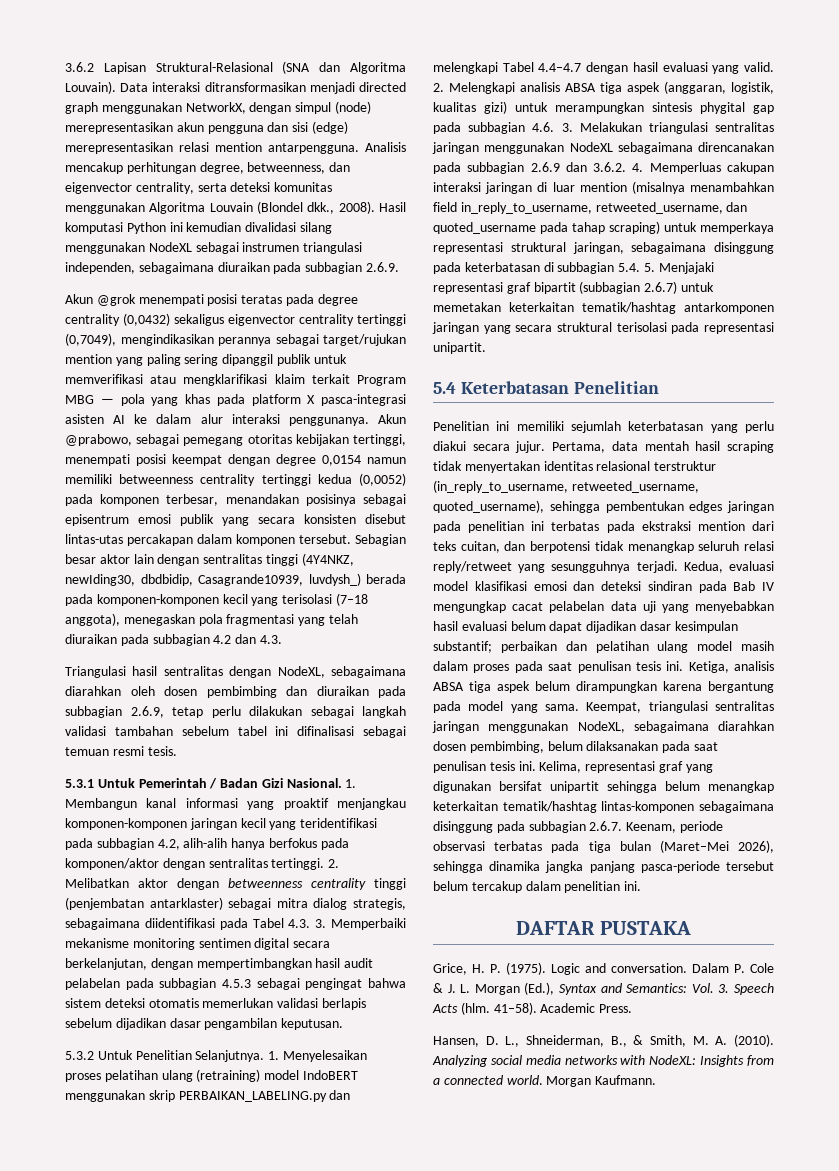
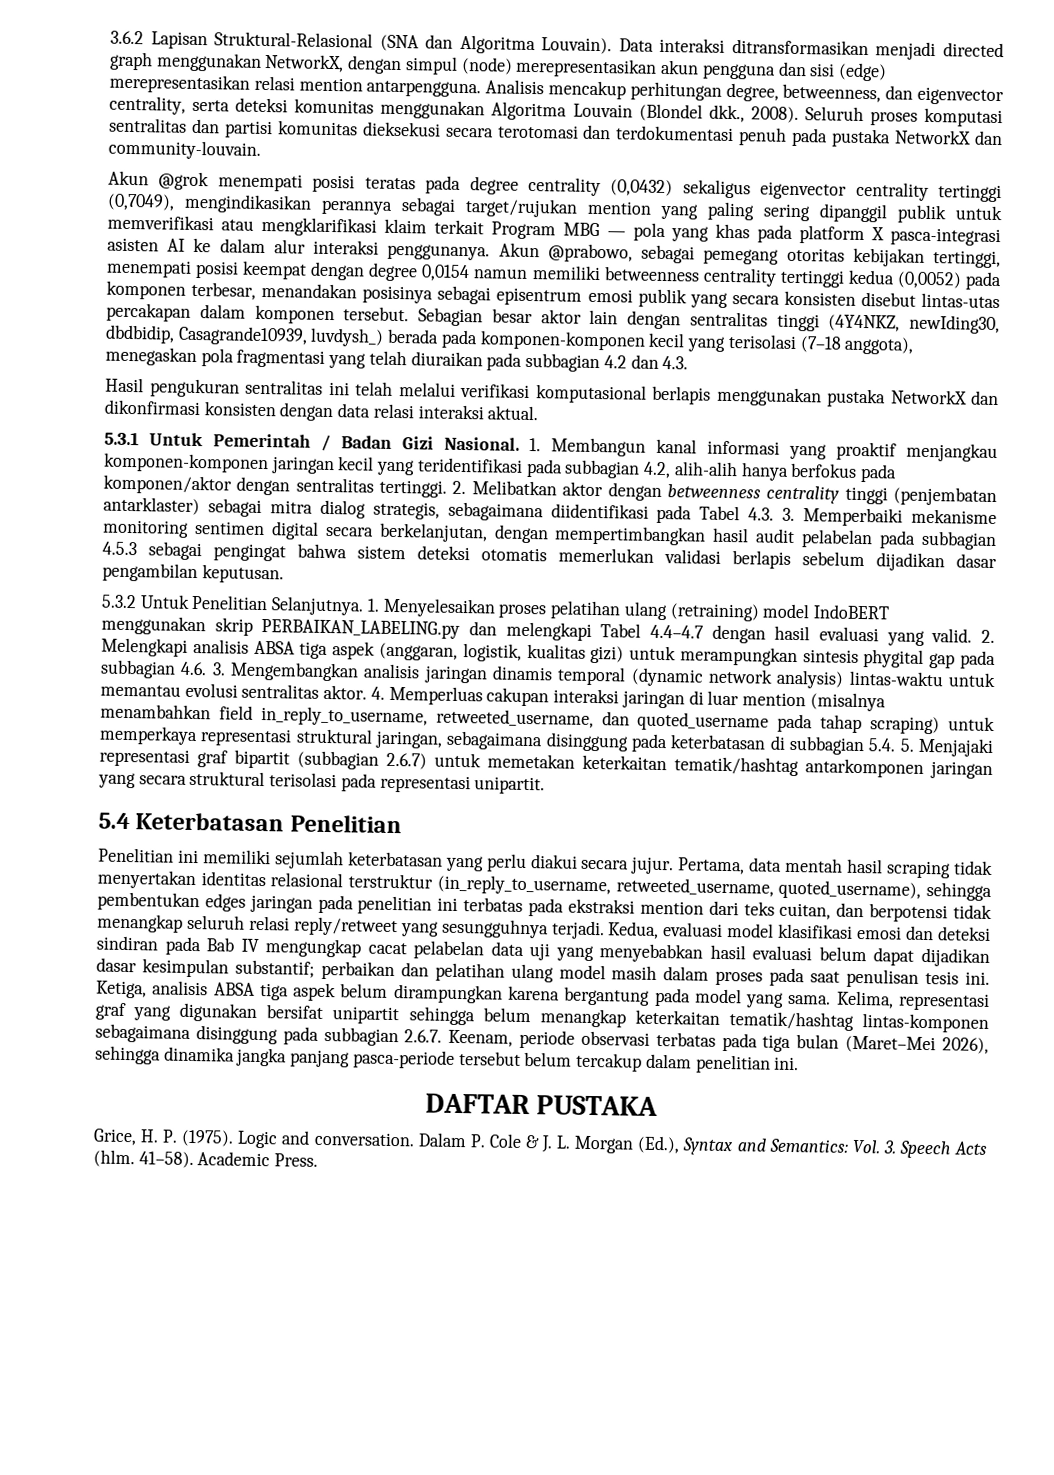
[379,202,406,212] [65,222,332,234] [65,242,363,254] [65,262,399,274] Hasil komputasi Python ini kemudian divalidasi silang menggunakan NodeXL sebagai instrumen triangulasi independen, sebagaimana diuraikan pada subbagian 2.6.9. -> [804,106,1004,128] [109,117,1003,148] [108,139,261,160] Seluruh proses komputasi sentralitas dan partisi komunitas dieksekusi secara terotomasi dan terdokumentasi penuh pada pustaka NetworkX dan community-louvain.
[65,666,406,678] [65,686,406,698] [65,706,406,718] [65,726,406,738] [65,746,177,756] Triangulasi hasil sentralitas dengan NodeXL, sebagaimana diarahkan oleh dosen pembimbing dan diuraikan pada subbagian 2.6.9, tetap perlu dilakukan sebagai langkah validasi tambahan sebelum tabel ini difinalisasi sebagai temuan resmi tesis. -> [105,377,999,408] [104,399,539,422] Hasil pengukuran sentralitas ini telah melalui verifikasi komputasional berlapis menggunakan pustaka NetworkX dan dikonfirmasi konsisten dengan data relasi interaksi aktual.
[579,122,774,134] [432,142,774,154] [433,162,627,174] Melakukan triangulasi sentralitas jaringan menggunakan NodeXL sebagaimana direncanakan pada subbagian 2.6.9 dan 3.6.2. -> [230,661,997,689] [100,682,368,700] Mengembangkan analisis jaringan dinamis temporal (dynamic network analysis) lintas-waktu untuk memantau evolusi sentralitas aktor.
[586,701,774,713] [432,721,774,733] [433,741,718,753] [433,761,536,773] Keempat, triangulasi sentralitas jaringan menggunakan NodeXL, sebagaimana diarahkan dosen pembimbing, belum dilaksanakan pada saat penulisan tesis ini. -> (832, 999) none
[433,1034,774,1047] [432,1055,774,1067] [433,1075,657,1087] // Hansen, D. L., Shneiderman, B., & Smith, M. A. (2010). Analyzing social media networks with NodeXL: Insights from a connected world. Morgan Kaufmann. -> (319, 1160) none

